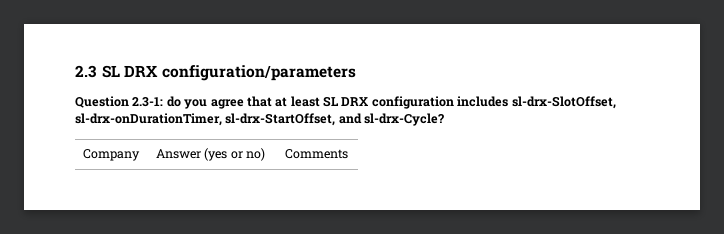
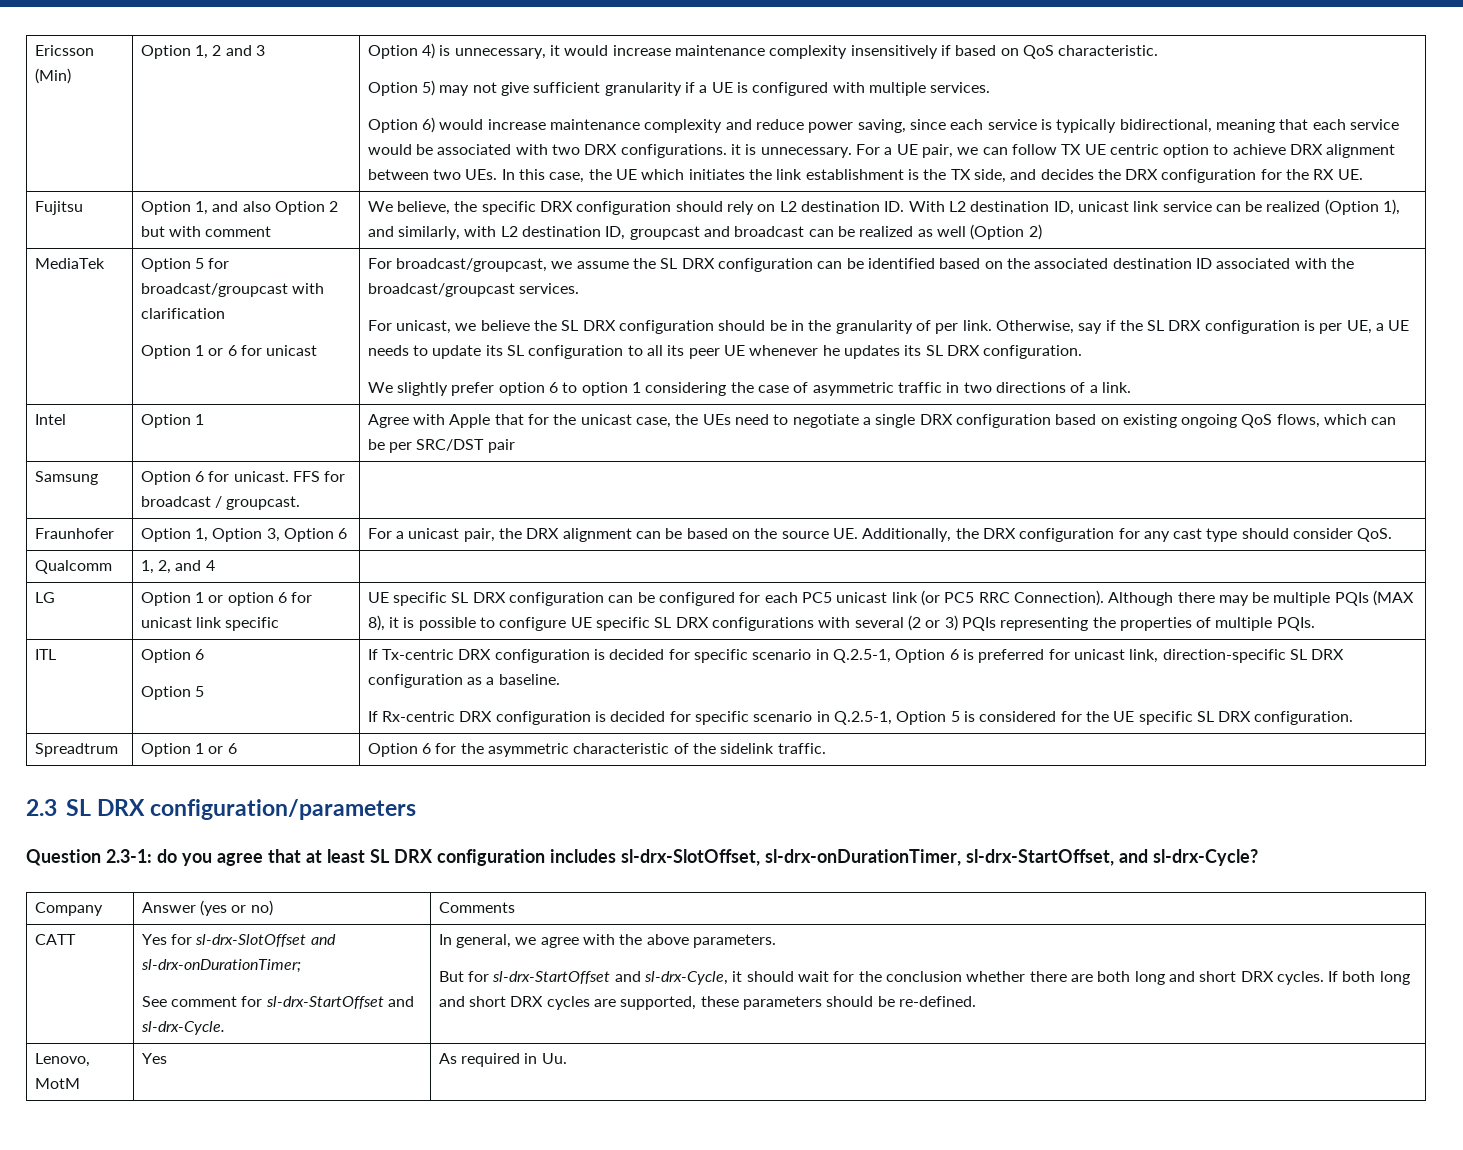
(75, 71) none -> [34,45,94,56] [34,68,71,84] [140,45,266,59] [367,43,1159,59] [367,80,991,96] [367,117,1399,133] [367,144,1396,158] [367,169,1363,183] [34,201,83,215] [140,201,339,215] [140,226,272,237] [367,199,1401,215] [367,224,1042,240] [34,258,105,269] [140,258,230,272] [140,283,325,297] [140,308,225,319] [140,345,318,359] [367,258,1354,272] [367,283,580,297] [367,320,1410,334] [367,345,1083,359] [367,382,1131,396] [34,414,66,425] [140,414,205,428] [367,414,1397,428] [367,439,515,453] [34,471,98,485] [140,471,346,485] [140,496,301,510] [34,528,114,539] [140,528,348,542] [367,528,1393,542] [34,560,112,574] [140,560,215,574] [34,592,55,603] [140,592,313,606] [140,617,280,631] [367,590,1415,606] [367,615,1315,631] [34,649,56,660] [140,649,205,663] [140,686,205,700] [367,649,1345,663] [367,674,560,688] [367,711,1354,725] [34,743,118,757] [140,743,237,757] [367,743,826,757] Ericsson (Min) | Option 1, 2 and 3 | Option 4) is unnecessary, it would increase maintenance complexity insensitively if based on QoS characteristic. // Option 5) may not give sufficient granularity if a UE is configured with multiple services. // Option 6) would increase maintenance complexity and reduce power saving, since each service is typically bidirectional, meaning that each service would be associated with two DRX configurations. it is unnecessary. For a UE pair, we can follow TX UE centric option to achieve DRX alignment between two UEs. In this case, the UE which initiates the link establishment is the TX side, and decides the DRX configuration for the RX UE. // Fujitsu | Option 1, and also Option 2 but with comment | We believe, the specific DRX configuration should rely on L2 destination ID. With L2 destination ID, unicast link service can be realized (Option 1), and similarly, with L2 destination ID, groupcast and broadcast can be realized as well (Option 2) // MediaTek | Option 5 for broadcast/groupcast with clarification // Option 1 or 6 for unicast | For broadcast/groupcast, we assume the SL DRX configuration can be identified based on the associated destination ID associated with the broadcast/groupcast services. // For unicast, we believe the SL DRX configuration should be in the granularity of per link. Otherwise, say if the SL DRX configuration is per UE, a UE needs to update its SL configuration to all its peer UE whenever he updates its SL DRX configuration. // We slightly prefer option 6 to option 1 considering the case of asymmetric traffic in two directions of a link. // Intel | Option 1 | Agree with Apple that for the unicast case, the UEs need to negotiate a single DRX configuration based on existing ongoing QoS flows, which can be per SRC/DST pair // Samsung | Option 6 for unicast. FFS for broadcast / groupcast. | // Fraunhofer | Option 1, Option 3, Option 6 | For a unicast pair, the DRX alignment can be based on the source UE. Additionally, the DRX configuration for any cast type should consider QoS. // Qualcomm | 1, 2, and 4 | // LG | Option 1 or option 6 for unicast link specific | UE specific SL DRX configuration can be configured for each PC5 unicast link (or PC5 RRC Connection). Although there may be multiple PQIs (MAX 8), it is possible to configure UE specific SL DRX configurations with several (2 or 3) PQIs representing the properties of multiple PQIs. // ITL | Option 6 // Option 5 | If Tx-centric DRX configuration is decided for specific scenario in Q.2.5-1, Option 6 is preferred for unicast link, direction-specific SL DRX configuration as a baseline. // If Rx-centric DRX configuration is decided for specific scenario in Q.2.5-1, Option 5 is considered for the UE specific SL DRX configuration. // Spreadtrum | Option 1 or 6 | Option 6 for the asymmetric characteristic of the sidelink traffic. //
(349, 154) none -> [34,934,76,945] [141,934,336,947] [140,959,301,973] [141,996,415,1009] [140,1021,225,1035] [438,934,776,948] [438,971,1410,985] [438,996,976,1010] [34,1053,90,1067] [34,1078,80,1089] [141,1053,167,1064] [438,1053,567,1067] // CATT | Yes for sl-drx-SlotOffset and sl-drx-onDurationTimer; // See comment for sl-drx-StartOffset and sl-drx-Cycle. | In general, we agree with the above parameters. // But for sl-drx-StartOffset and sl-drx-Cycle, it should wait for the conclusion whether there are both long and short DRX cycles. If both long and short DRX cycles are supported, these parameters should be re-defined. // Lenovo, MotM | Yes | As required in Uu.

